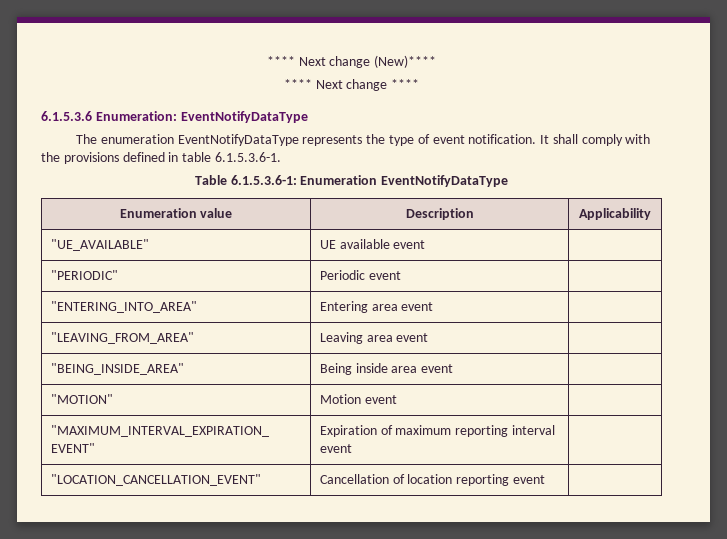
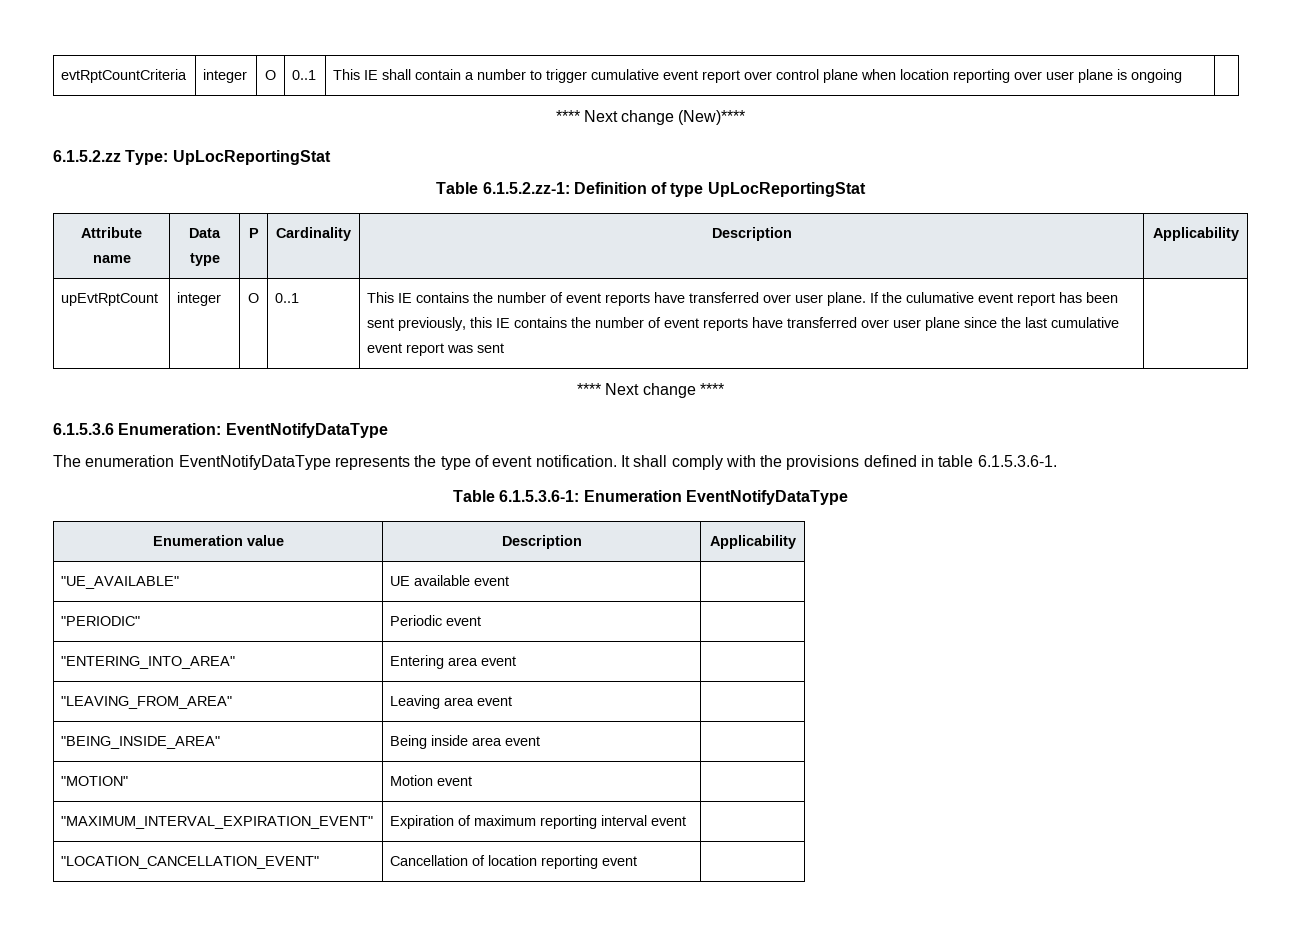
[266,55,437,68] **** Next change (New)**** -> [61,69,188,83] [203,69,248,83] [265,70,276,80] [292,70,317,80] [333,69,1183,83] [555,110,746,125] [53,150,331,165] [436,182,866,197] [81,227,142,238] [92,255,131,263] [189,228,221,238] [189,253,220,266] [248,228,259,238] [276,227,351,241] [711,227,792,241] [1152,227,1239,241] [61,293,159,306] [177,292,222,306] [248,293,259,303] [275,293,300,303] [367,292,1119,306] [367,317,1120,331] [367,343,505,356] evtRptCountCriteria | integer | O | 0..1 | This IE shall contain a number to trigger cumulative event report over control plane when location reporting over user plane is ongoing | // **** Next change (New)**** // 6.1.5.2.zz Type: UpLocReportingStat // Table 6.1.5.2.zz-1: Definition of type UpLocReportingStat // Attribute name | Data type | P | Cardinality | Description | Applicability // upEvtRptCount | integer | O | 0..1 | This IE contains the number of event reports have transferred over user plane. If the culumative event report has been sent previously, this IE contains the number of event reports have transferred over user plane since the last cumulative event report was sent |

